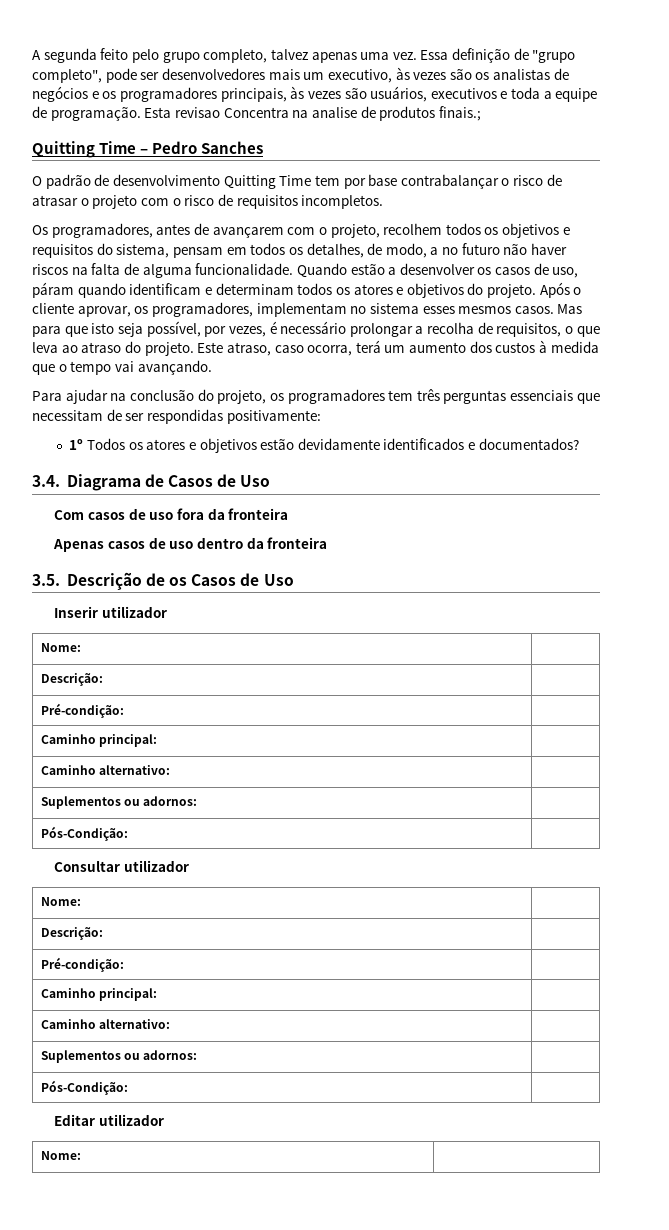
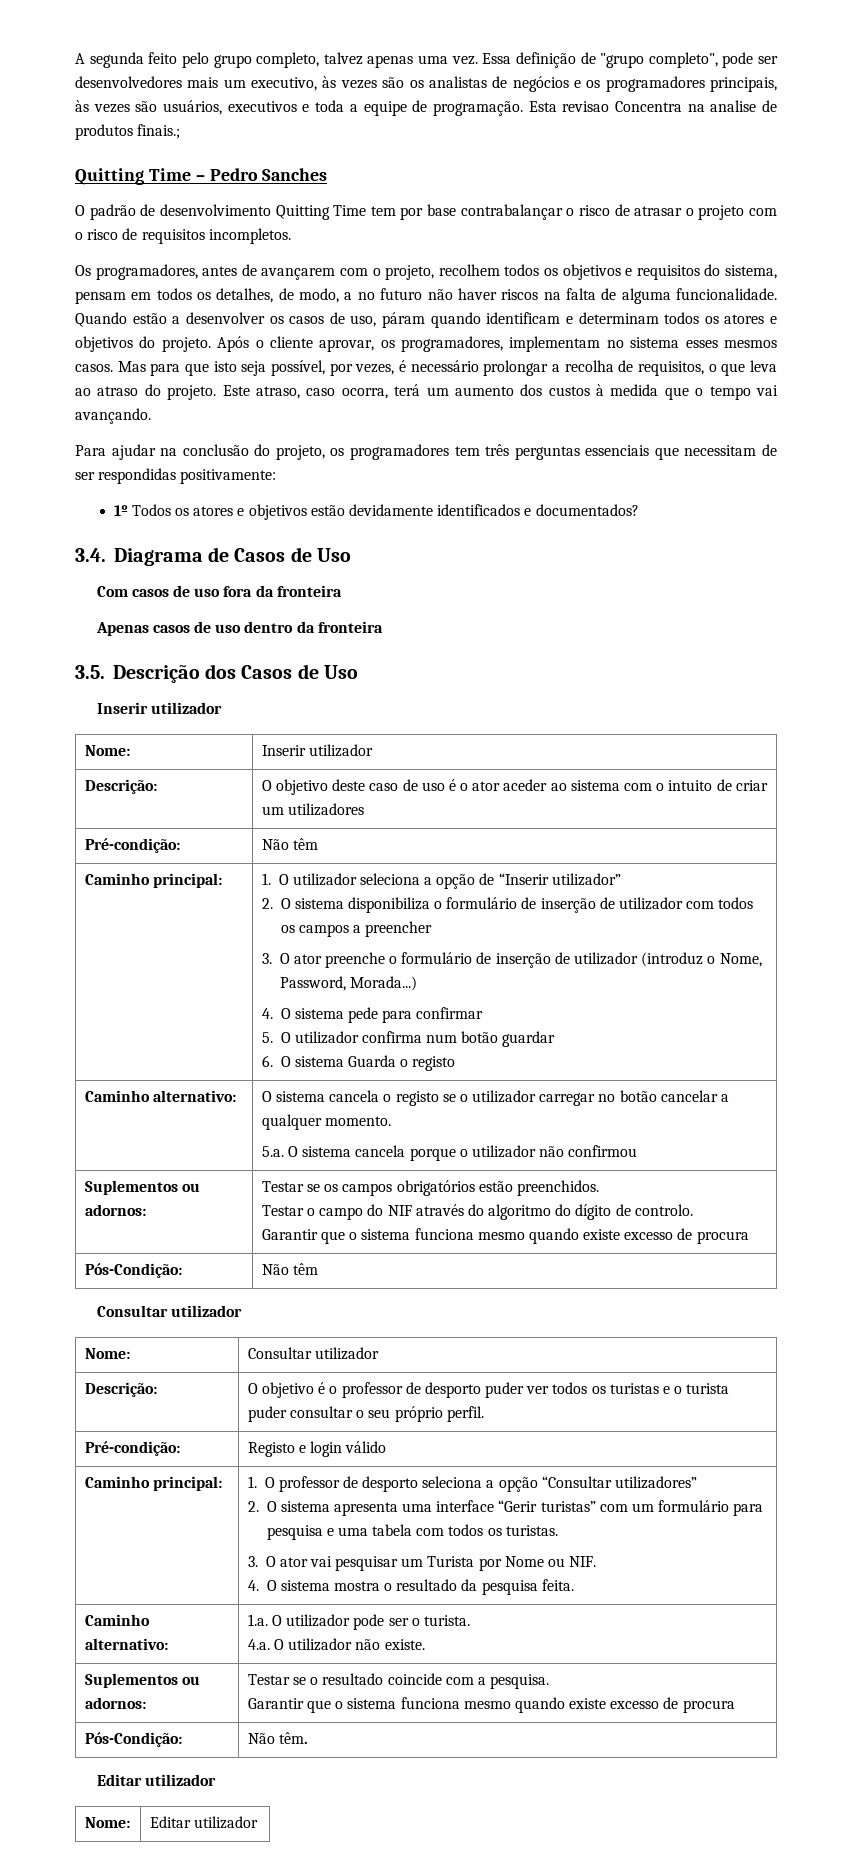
[145,573,188,586] de os -> [205,664,237,679] dos
[40,673,103,686] [40,703,124,718] [40,734,157,747] [40,765,170,775] [40,796,198,809] [40,826,128,841] // Descrição: | // Pré-condição: | // Caminho principal: | // Caminho alternativo: | // Suplementos ou adornos: | // Pós-Condição: | -> [261,744,373,757] [84,779,157,794] [261,779,768,795] [261,803,364,816] [84,838,180,853] [261,838,318,850] [84,873,222,888] [261,873,621,889] [261,897,754,913] [280,921,433,937] [261,952,762,968] [279,976,417,991] [261,1007,484,1023] [261,1031,556,1047] [261,1055,456,1071] [84,1090,236,1102] [261,1090,729,1106] [261,1114,391,1130] [261,1145,638,1161] [84,1180,200,1195] [84,1204,146,1216] [261,1180,599,1196] [261,1204,693,1220] [261,1228,749,1244] [84,1263,182,1278] [261,1263,318,1275] Inserir utilizador // Descrição: | O objetivo deste caso de uso é o ator aceder ao sistema com o intuito de criar um utilizadores // Pré-condição: | Não têm // Caminho principal: | 1. O utilizador seleciona a opção de “Inserir utilizador” // 2. O sistema disponibiliza o formulário de inserção de utilizador com todos os campos a preencher // 3. O ator preenche o formulário de inserção de utilizador (introduz o Nome, Password, Morada...) // 4. O sistema pede para confirmar // 5. O utilizador confirma num botão guardar // 6. O sistema Guarda o registo // Caminho alternativo: | O sistema cancela o registo se o utilizador carregar no botão cancelar a qualquer momento. // 5.a. O sistema cancela porque o utilizador não confirmou // Suplementos ou adornos: | Testar se os campos obrigatórios estão preenchidos. // Testar o campo do NIF através do algoritmo do dígito de controlo. // Garantir que o sistema funciona mesmo quando existe excesso de procura // Pós-Condição: | Não têm
[40,927,103,940] [40,957,124,972] [40,988,157,1001] [40,1019,170,1029] [40,1050,198,1063] [40,1080,128,1095] // Descrição: | // Pré-condição: | // Caminho principal: | // Caminho alternativo: | // Suplementos ou adornos: | // Pós-Condição: | -> [247,1347,379,1360] [84,1382,157,1397] [247,1382,730,1398] [247,1406,484,1422] [84,1441,180,1456] [247,1441,387,1457] [84,1476,222,1491] [247,1476,698,1492] [247,1500,764,1516] [266,1524,558,1540] [247,1556,597,1571] [247,1579,574,1595] [84,1614,150,1626] [84,1638,168,1650] [247,1614,470,1630] [247,1638,425,1651] [84,1673,200,1688] [84,1697,146,1709] [247,1673,550,1689] [247,1697,735,1713] [84,1732,182,1747] [247,1732,308,1744] Consultar utilizador // Descrição: | O objetivo é o professor de desporto puder ver todos os turistas e o turista puder consultar o seu próprio perfil. // Pré-condição: | Registo e login válido // Caminho principal: | 1. O professor de desporto seleciona a opção “Consultar utilizadores” // 2. O sistema apresenta uma interface “Gerir turistas” com um formulário para pesquisa e uma tabela com todos os turistas. // 3. O ator vai pesquisar um Turista por Nome ou NIF. // 4. O sistema mostra o resultado da pesquisa feita. // Caminho alternativo: | 1.a. O utilizador pode ser o turista. // 4.a. O utilizador não existe. // Suplementos ou adornos: | Testar se o resultado coincide com a pesquisa. // Garantir que o sistema funciona mesmo quando existe excesso de procura // Pós-Condição: | Não têm.
(81, 1155) none -> [149,1816,258,1829] Editar utilizador

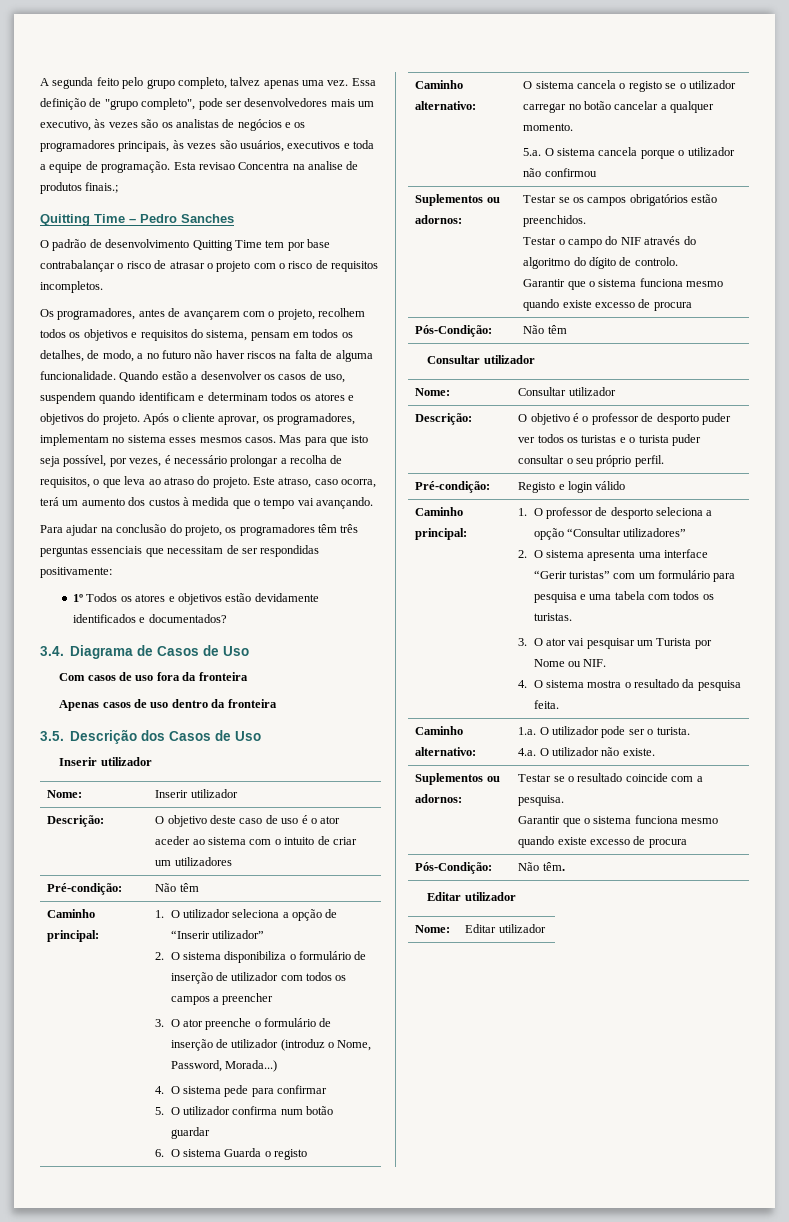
[382,312,425,328] páram -> [40,392,96,404] suspendem
[454,446,480,456] tem -> [318,524,337,533] têm

